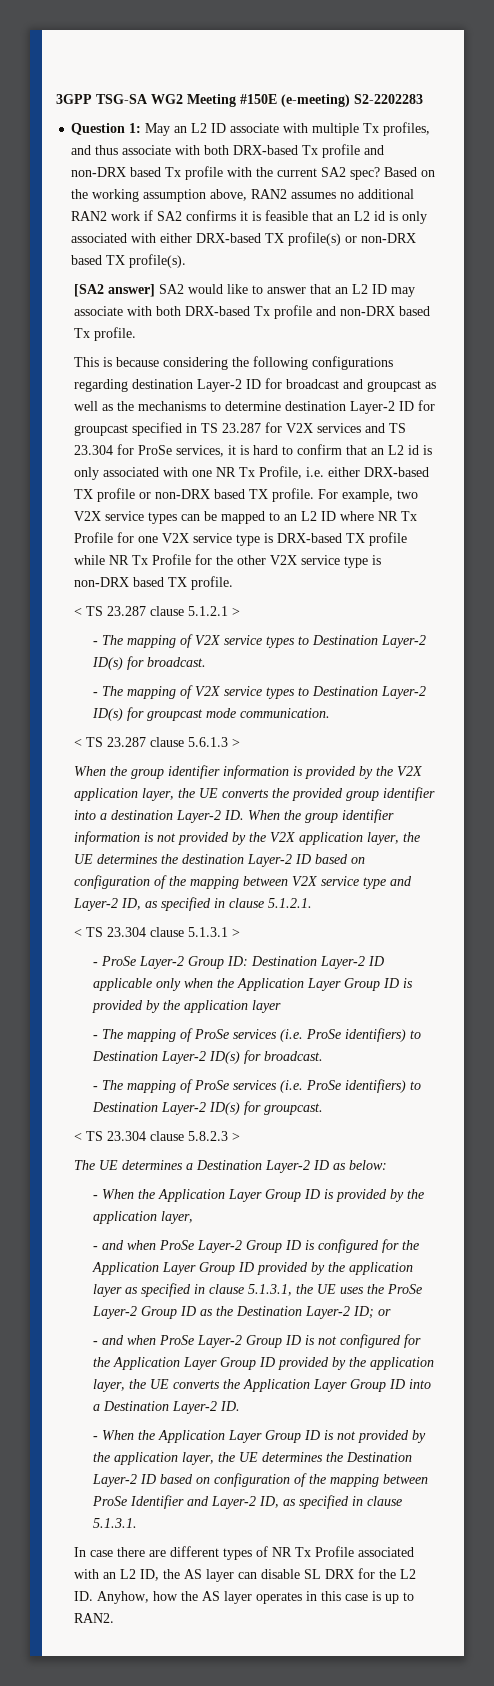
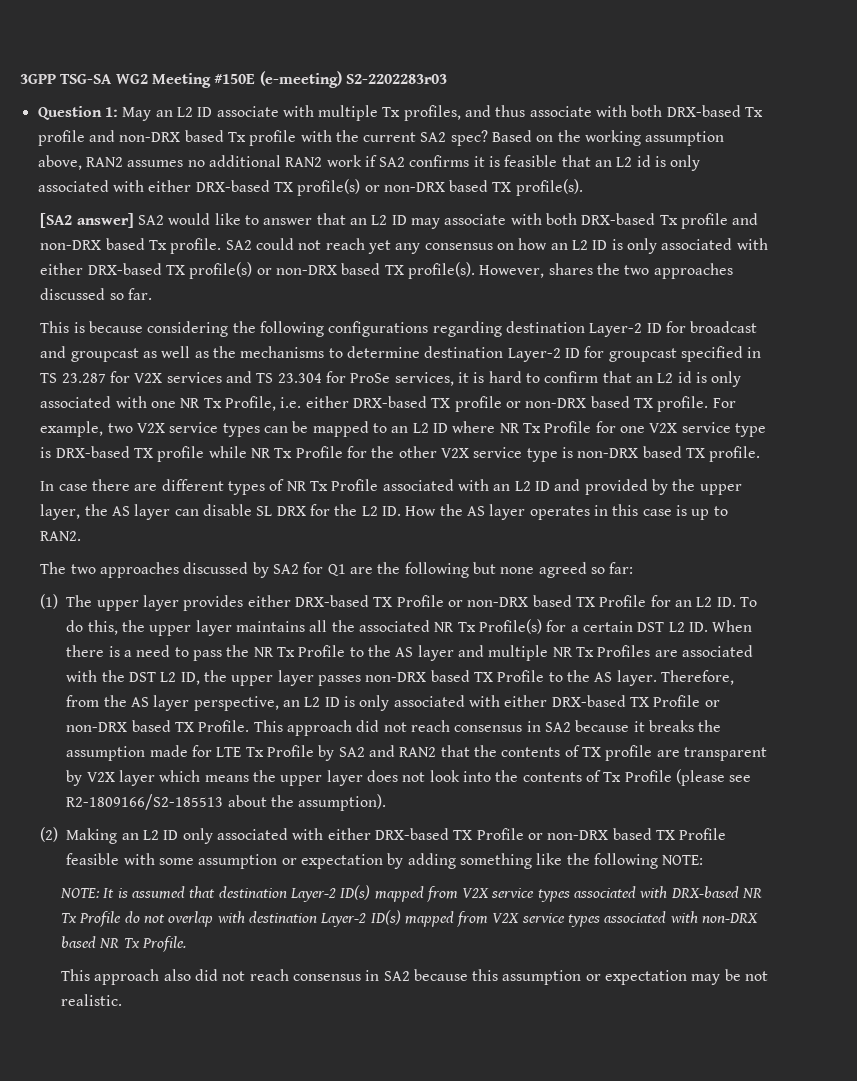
[354,94,423,104] S2-2202283 -> [345,74,447,84] S2-2202283r03
(137, 334) none -> [225,238,768,254] [40,262,733,279] [40,288,153,300] SA2 could not reach yet any consensus on how an L2 ID is only associated with either DRX-based TX profile(s) or non-DRX based TX profile(s). However, shares the two approaches discussed so far.
[74,606,241,616] [92,634,426,648] [91,656,206,670] [92,685,426,699] [91,707,330,721] [74,737,241,747] [74,765,423,779] [74,787,436,801] [74,809,395,823] [74,831,421,845] [74,854,366,867] [74,875,413,889] [73,897,313,911] [74,927,241,937] [92,956,384,969] [92,978,413,991] [91,1000,281,1013] [92,1028,421,1042] [91,1050,323,1064] [92,1079,421,1093] [91,1101,323,1115] [74,1131,241,1141] [74,1160,388,1173] [92,1189,424,1202] [92,1211,193,1224] [92,1239,419,1253] [91,1262,413,1275] [92,1283,422,1297] [91,1306,391,1319] [92,1334,421,1348] [92,1357,434,1370] [92,1379,431,1392] [92,1401,240,1414] [92,1430,426,1443] [92,1452,412,1465] [91,1473,428,1487] [91,1495,402,1509] [92,1518,137,1528] // < TS 23.287 clause 5.1.2.1 > // - The mapping of V2X service types to Destination Layer-2 ID(s) for broadcast. // - The mapping of V2X service types to Destination Layer-2 ID(s) for groupcast mode communication. // < TS 23.287 clause 5.6.1.3 > // When the group identifier information is provided by the V2X application layer, the UE converts the provided group identifier into a destination Layer-2 ID. When the group identifier information is not provided by the V2X application layer, the UE determines the destination Layer-2 ID based on configuration of the mapping between V2X service type and Layer-2 ID, as specified in clause 5.1.2.1. // < TS 23.304 clause 5.1.3.1 > // - ProSe Layer-2 Group ID: Destination Layer-2 ID applicable only when the Application Layer Group ID is provided by the application layer // - The mapping of ProSe services (i.e. ProSe identifiers) to Destination Layer-2 ID(s) for broadcast. // - The mapping of ProSe services (i.e. ProSe identifiers) to Destination Layer-2 ID(s) for groupcast. // < TS 23.304 clause 5.8.2.3 > // The UE determines a Destination Layer-2 ID as below: // - When the Application Layer Group ID is provided by the application layer, // - and when ProSe Layer-2 Group ID is configured for the Application Layer Group ID provided by the application layer as specified in clause 5.1.3.1, the UE uses the ProSe Layer-2 Group ID as the Destination Layer-2 ID; or // - and when ProSe Layer-2 Group ID is not configured for the Application Layer Group ID provided by the application layer, the UE converts the Application Layer Group ID into a Destination Layer-2 ID. // - When the Application Layer Group ID is not provided by the application layer, the UE determines the Destination Layer-2 ID based on configuration of the mapping between ProSe Identifier and Layer-2 ID, as specified in clause 5.1.3.1. -> (761, 454) none
[140,1569,160,1581] ID, -> [534,479,742,495] [40,504,81,520] ID and provided by the upper layer,
[97,1591,179,1604] Anyhow, how -> [405,506,437,516] How
(115, 1618) none -> [40,562,634,578] [40,594,757,611] [66,619,753,636] [66,645,753,661] [66,670,734,686] [66,695,720,711] [66,720,722,736] [66,745,767,761] [66,769,752,786] [66,794,387,811] [40,827,727,844] [66,853,704,869] [59,885,763,902] [60,910,759,927] [60,936,186,952] [60,969,769,985] [60,994,122,1006] // The two approaches discussed by SA2 for Q1 are the following but none agreed so far: // (1) The upper layer provides either DRX-based TX Profile or non-DRX based TX Profile for an L2 ID. To do this, the upper layer maintains all the associated NR Tx Profile(s) for a certain DST L2 ID. When there is a need to pass the NR Tx Profile to the AS layer and multiple NR Tx Profiles are associated with the DST L2 ID, the upper layer passes non-DRX based TX Profile to the AS layer. Therefore, from the AS layer perspective, an L2 ID is only associated with either DRX-based TX Profile or non-DRX based TX Profile. This approach did not reach consensus in SA2 because it breaks the assumption made for LTE Tx Profile by SA2 and RAN2 that the contents of TX profile are transparent by V2X layer which means the upper layer does not look into the contents of Tx Profile (please see R2-1809166/S2-185513 about the assumption). // (2) Making an L2 ID only associated with either DRX-based TX Profile or non-DRX based TX Profile feasible with some assumption or expectation by adding something like the following NOTE: // NOTE: It is assumed that destination Layer-2 ID(s) mapped from V2X service types associated with DRX-based NR Tx Profile do not overlap with destination Layer-2 ID(s) mapped from V2X service types associated with non-DRX based NR Tx Profile. // This approach also did not reach consensus in SA2 because this assumption or expectation may be not realistic.

